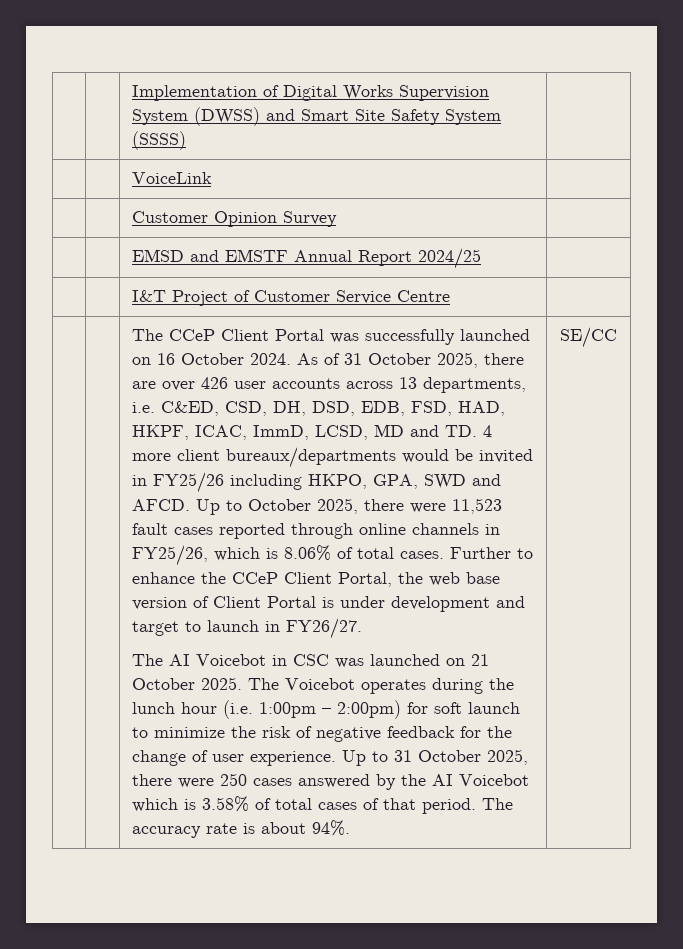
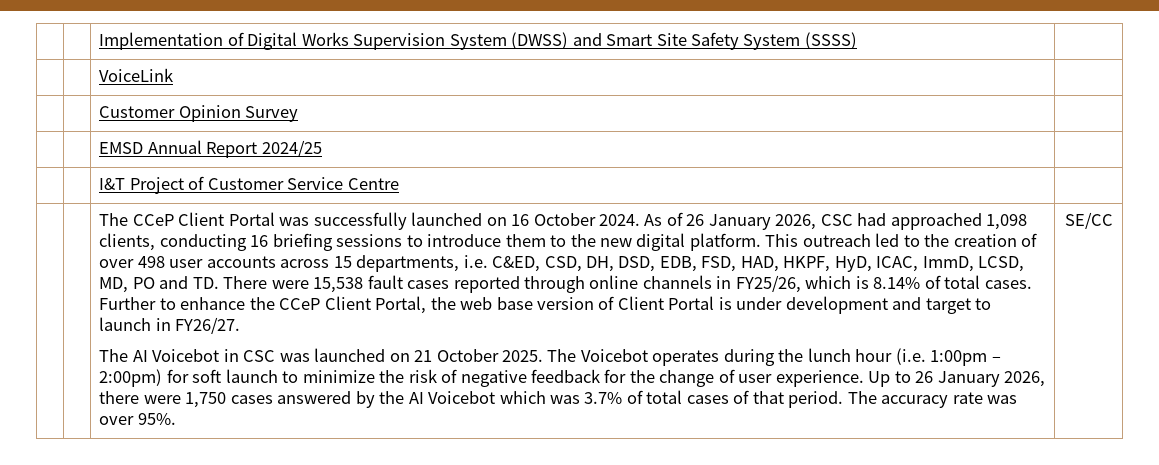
[189,249,288,262] and EMSTF -> (144, 148) none
[343,352,524,368] [131,377,228,391] 31 October 2025, there are over 426 -> [686,213,1028,230] [99,233,1038,251] [99,256,165,268] 26 January 2026, CSC had approached 1,098 clients, conducting 16 briefing sessions to introduce them to the new digital platform. This outreach led to the creation of over 498
[398,377,417,389] 13 -> [333,256,352,268] 15
(189, 432) none -> [834,256,872,272] HyD,
[373,424,492,437] [131,447,533,468] [131,472,501,493] [131,498,502,515] MD and TD. 4 more client bureaux/departments would be invited in FY25/26 including HKPO, GPA, SWD and AFCD. Up to October 2025, there were 11,523 -> [99,276,364,293] MD, PO and TD. There were 15,538
[283,545,331,561] 8.06% -> [873,277,921,289] 8.14%
[393,749,528,765] [131,773,247,788] 31 October 2025, there were 250 -> [915,371,1045,387] [99,391,227,408] 26 January 2026, there were 1,750
[183,796,249,812] is 3.58% -> [549,392,623,404] was 3.7%
[242,820,350,836] is about 94%. -> [986,395,1017,404] [99,413,176,425] was over 95%.

